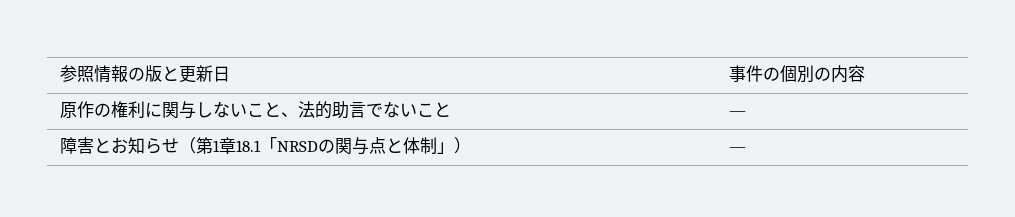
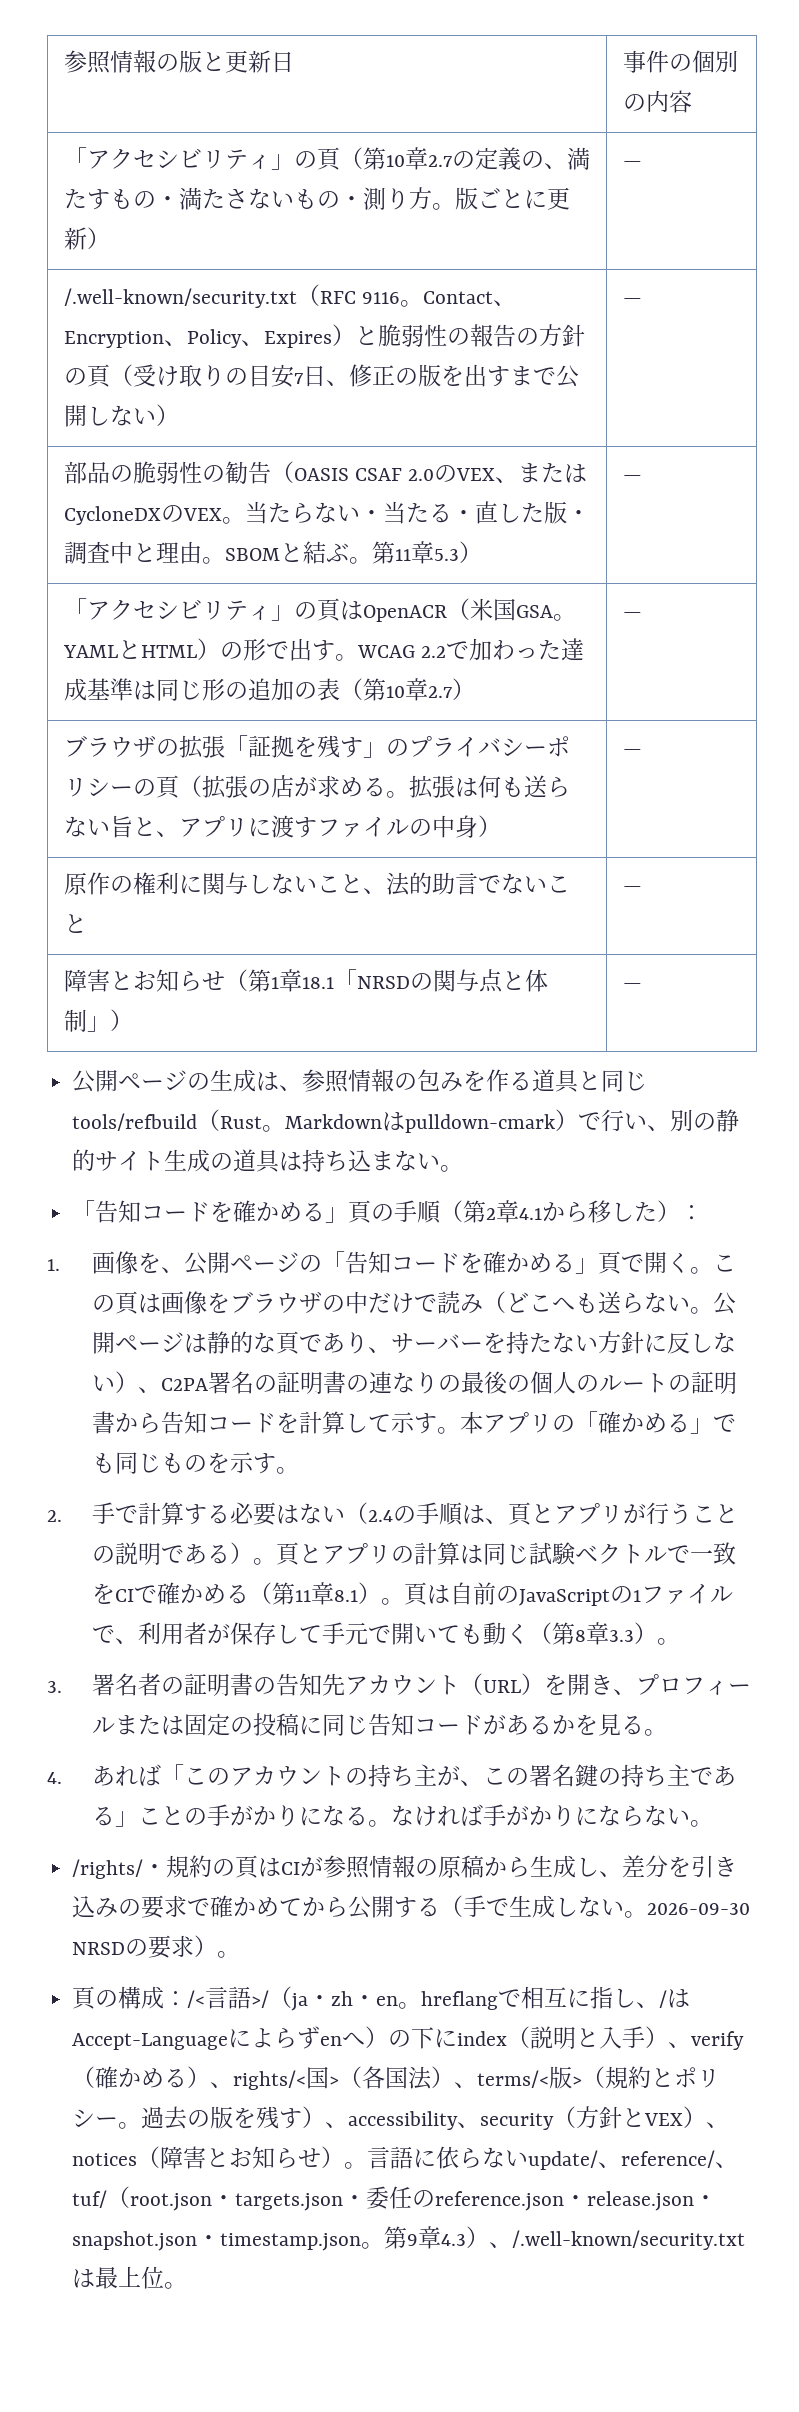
(865, 73) none -> [63,147,590,171] [63,187,570,210] [63,227,110,250] [622,161,642,167] [63,284,517,308] [63,324,585,348] [63,364,579,388] [63,404,179,427] [622,298,642,304] [63,461,588,484] [63,501,590,525] [63,541,482,564] [622,475,642,481] [63,598,576,622] [62,638,585,661] [63,678,475,701] [622,612,642,618] [63,735,570,759] [63,775,570,799] [63,815,501,838] [622,749,642,755] // 「アクセシビリティ」の頁（第10章2.7の定義の、満たすもの・満たさないもの・測り方。版ごとに更新） | — // /.well-known/security.txt（RFC 9116。Contact、Encryption、Policy、Expires）と脆弱性の報告の方針の頁（受け取りの目安7日、修正の版を出すまで公開しない） | — // 部品の脆弱性の勧告（OASIS CSAF 2.0のVEX、またはCycloneDXのVEX。当たらない・当たる・直した版・調査中と理由。SBOMと結ぶ。第11章5.3） | — // 「アクセシビリティ」の頁はOpenACR（米国GSA。YAMLとHTML）の形で出す。WCAG 2.2で加わった達成基準は同じ形の追加の表（第10章2.7） | — // ブラウザの拡張「証拠を残す」のプライバシーポリシーの頁（拡張の店が求める。拡張は何も送らない旨と、アプリに渡すファイルの中身） | —
(746, 149) none -> [72,1069,648,1093] [72,1109,740,1133] [72,1149,464,1173] [72,1200,704,1224] [47,1251,736,1275] [91,1291,736,1315] [91,1331,736,1355] [91,1371,737,1394] [91,1411,736,1434] [91,1452,299,1474] [47,1502,738,1526] [91,1542,736,1566] [91,1582,733,1606] [91,1622,680,1645] [47,1673,751,1696] [91,1713,667,1736] [47,1764,736,1787] [91,1804,713,1827] [72,1855,738,1879] [72,1895,751,1919] [72,1935,241,1959] [72,1986,691,2011] [72,2026,745,2050] [72,2066,721,2090] [72,2106,730,2130] [72,2146,739,2170] [72,2186,718,2211] [72,2226,746,2251] [72,2266,188,2289] // 公開ページの生成は、参照情報の包みを作る道具と同じtools/refbuild（Rust。Markdownはpulldown-cmark）で行い、別の静的サイト生成の道具は持ち込まない。 // 「告知コードを確かめる」頁の手順（第2章4.1から移した）： // 1.画像を、公開ページの「告知コードを確かめる」頁で開く。この頁は画像をブラウザの中だけで読み（どこへも送らない。公開ページは静的な頁であり、サーバーを持たない方針に反しない）、C2PA署名の証明書の連なりの最後の個人のルートの証明書から告知コードを計算して示す。本アプリの「確かめる」でも同じものを示す。 // 2.手で計算する必要はない（2.4の手順は、頁とアプリが行うことの説明である）。頁とアプリの計算は同じ試験ベクトルで一致をCIで確かめる（第11章8.1）。頁は自前のJavaScriptの1ファイルで、利用者が保存して手元で開いても動く（第8章3.3）。 // 3.署名者の証明書の告知先アカウント（URL）を開き、プロフィールまたは固定の投稿に同じ告知コードがあるかを見る。 // 4.あれば「このアカウントの持ち主が、この署名鍵の持ち主である」ことの手がかりになる。なければ手がかりにならない。 // /rights/・規約の頁はCIが参照情報の原稿から生成し、差分を引き込みの要求で確かめてから公開する（手で生成しない。2026-09-30 NRSDの要求）。 // 頁の構成：/<言語>/（ja・zh・en。hreflangで相互に指し、/はAccept-Languageによらずenへ）の下にindex（説明と入手）、verify（確かめる）、rights/<国>（各国法）、terms/<版>（規約とポリシー。過去の版を残す）、accessibility、security（方針とVEX）、notices（障害とお知らせ）。言語に依らないupdate/、reference/、tuf/（root.json・targets.json・委任のreference.json・release.json・snapshot.json・timestamp.json。第9章4.3）、/.well-known/security.txtは最上位。

